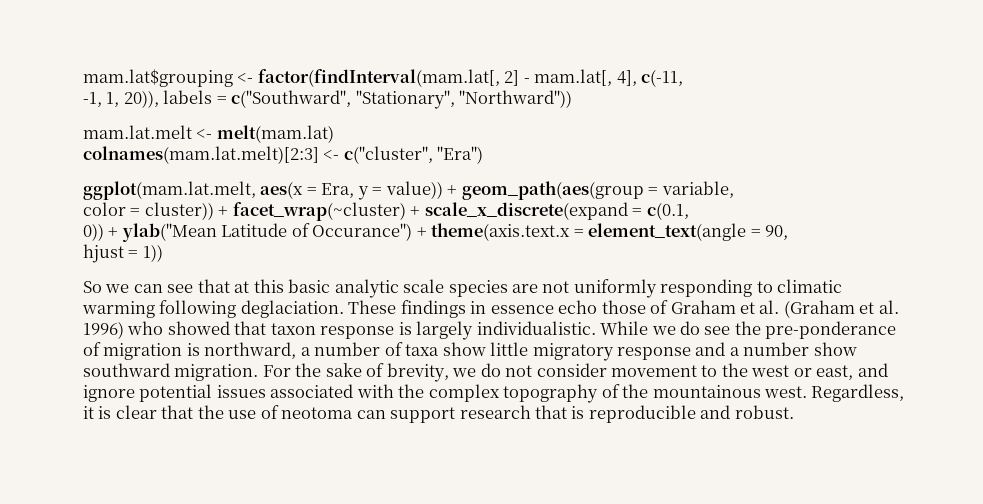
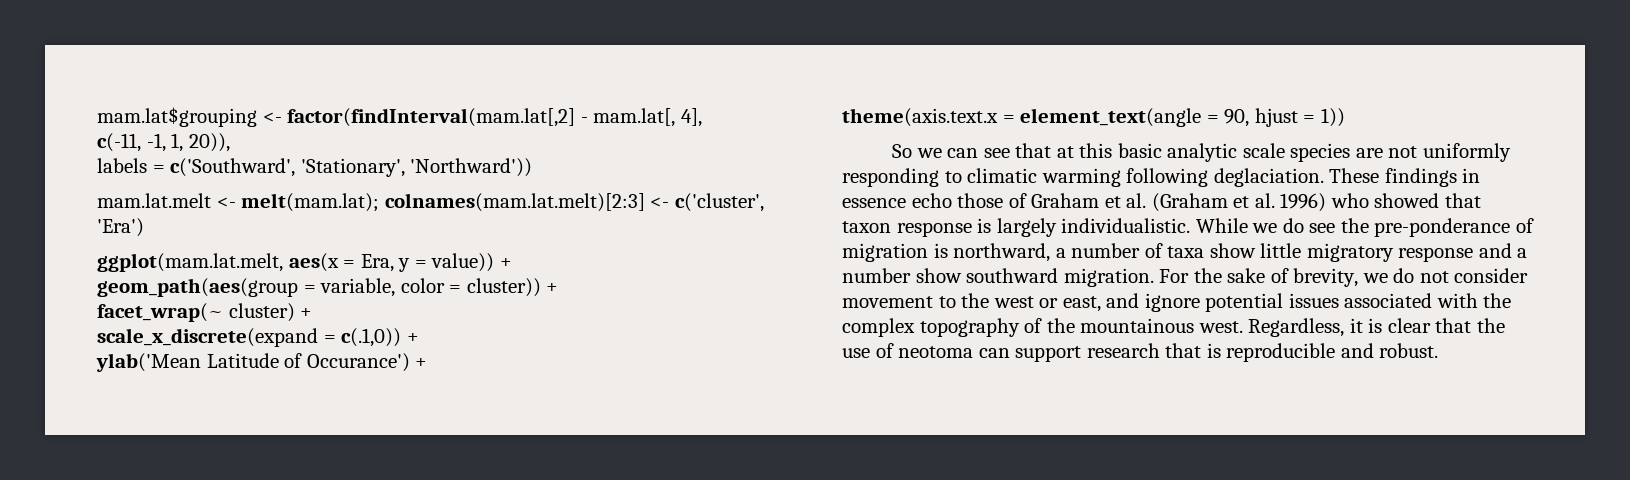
[257,69,520,87] factor(findInterval(mam.lat[, 2] -> [287,108,576,127] factor(findInterval(mam.lat[,2]
(637, 78) none -> (702, 117) //
(684, 78) // -> (141, 142) none
(159, 99) none -> (230, 142) //
[231,90,573,109] c("Southward", "Stationary", "Northward")) -> [170,158,533,177] c('Southward', 'Stationary', 'Northward'))
[216,125,334,143] melt(mam.lat) // -> [241,193,380,212] melt(mam.lat);
[343,146,484,164] c("cluster", "Era") -> [674,193,764,212] [97,218,144,237] c('cluster', 'Era')
(458, 190) none -> (512, 263) //
(734, 189) // -> (396, 287) none
[232,202,421,221] facet_wrap(~cluster) + -> [97,303,313,322] // facet_wrap(~ cluster) + //
[646,202,689,220] [83,223,217,242] c(0.1, // 0)) + ylab("Mean -> [341,328,419,347] [96,353,201,372] c(.1,0)) + // ylab('Mean
[312,223,427,241] Occurance") + -> [306,353,428,372] Occurance') + //
(789, 232) // -> (1250, 118) none

